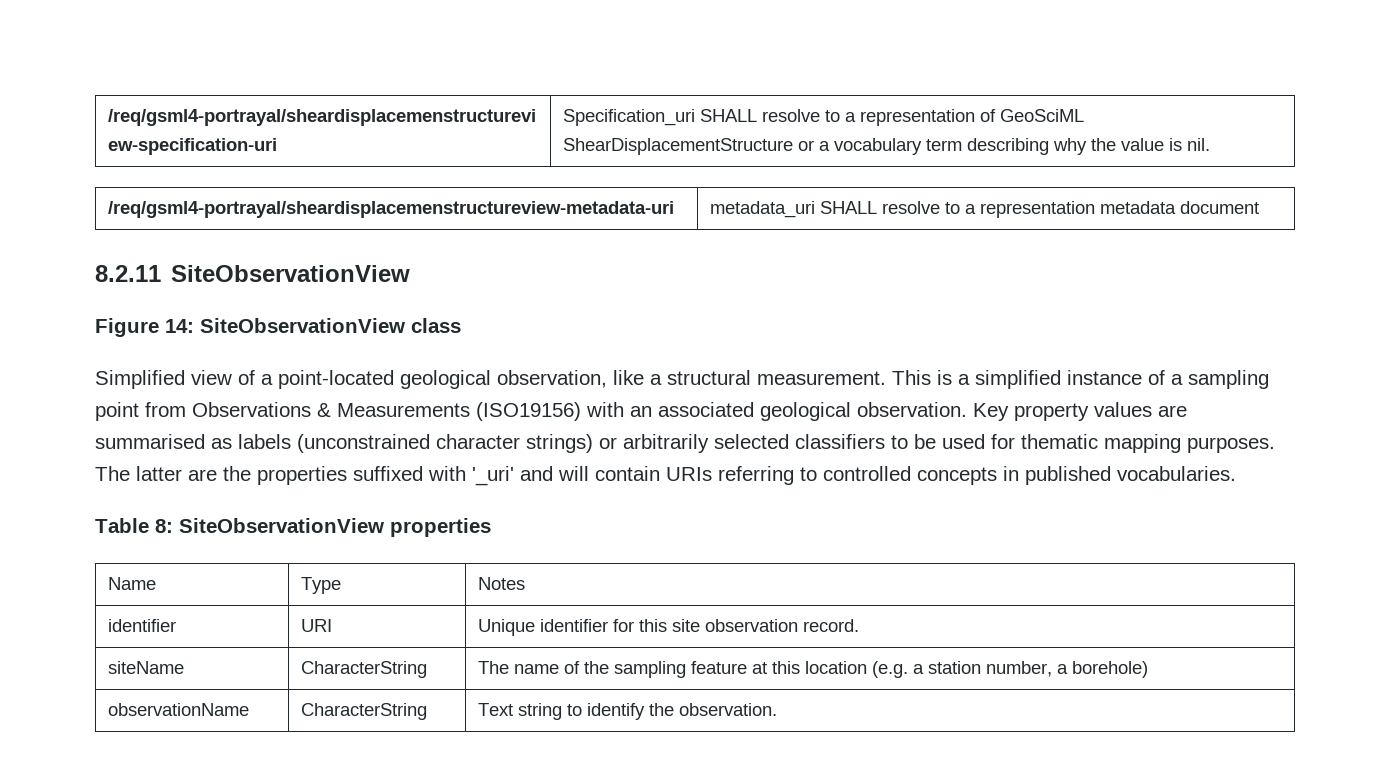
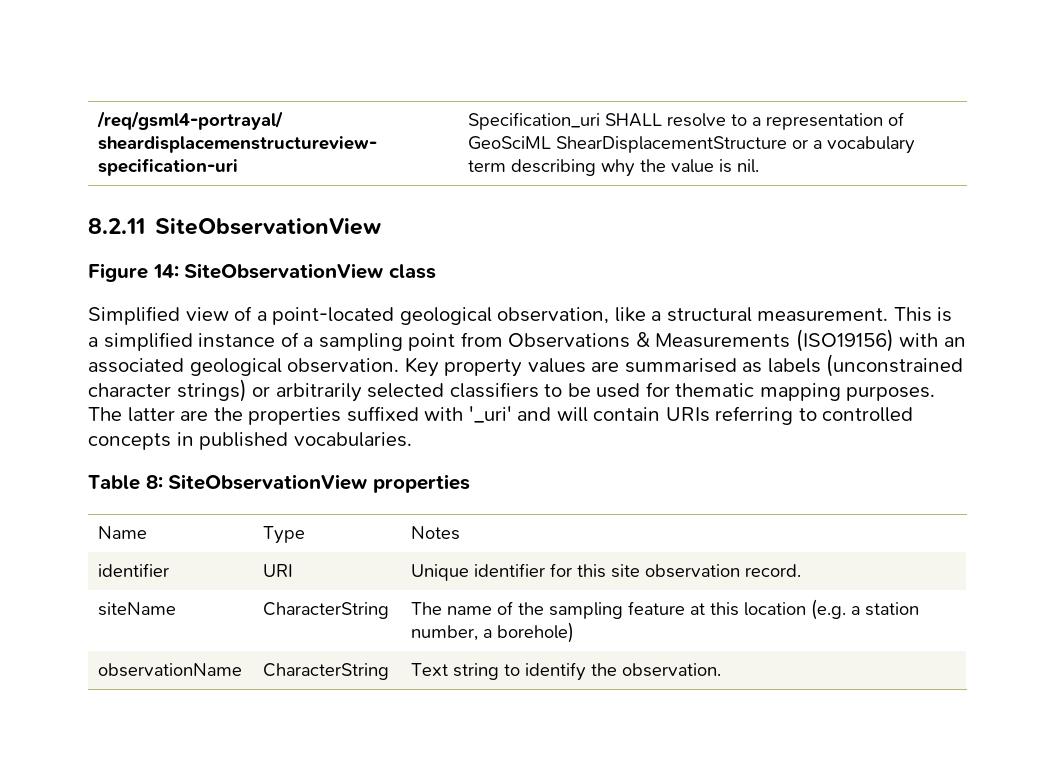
[107,201,674,218] [709,201,1259,218] // /req/gsml4-portrayal/sheardisplacemenstructureview-metadata-uri | metadata_uri SHALL resolve to a representation metadata document -> (760, 166) none

